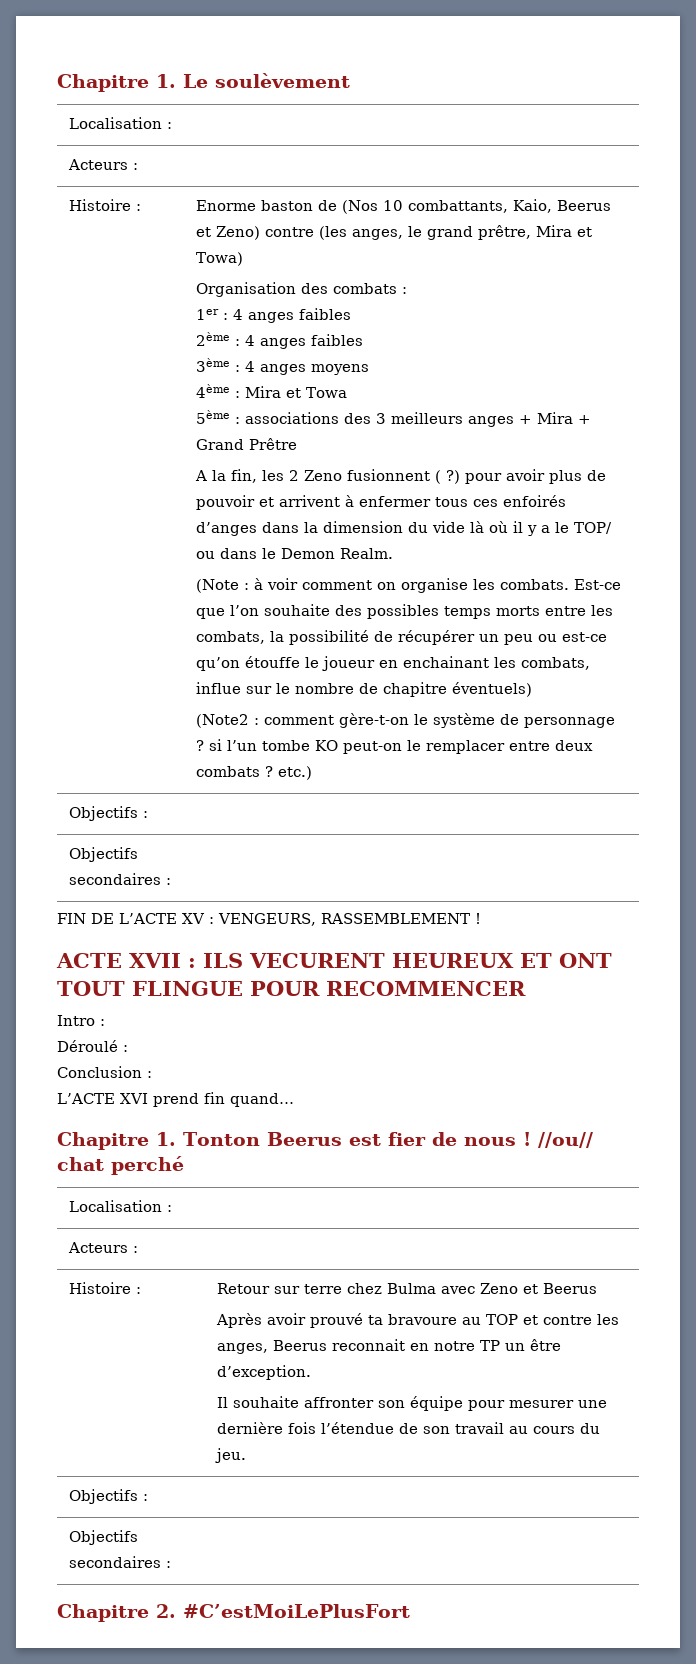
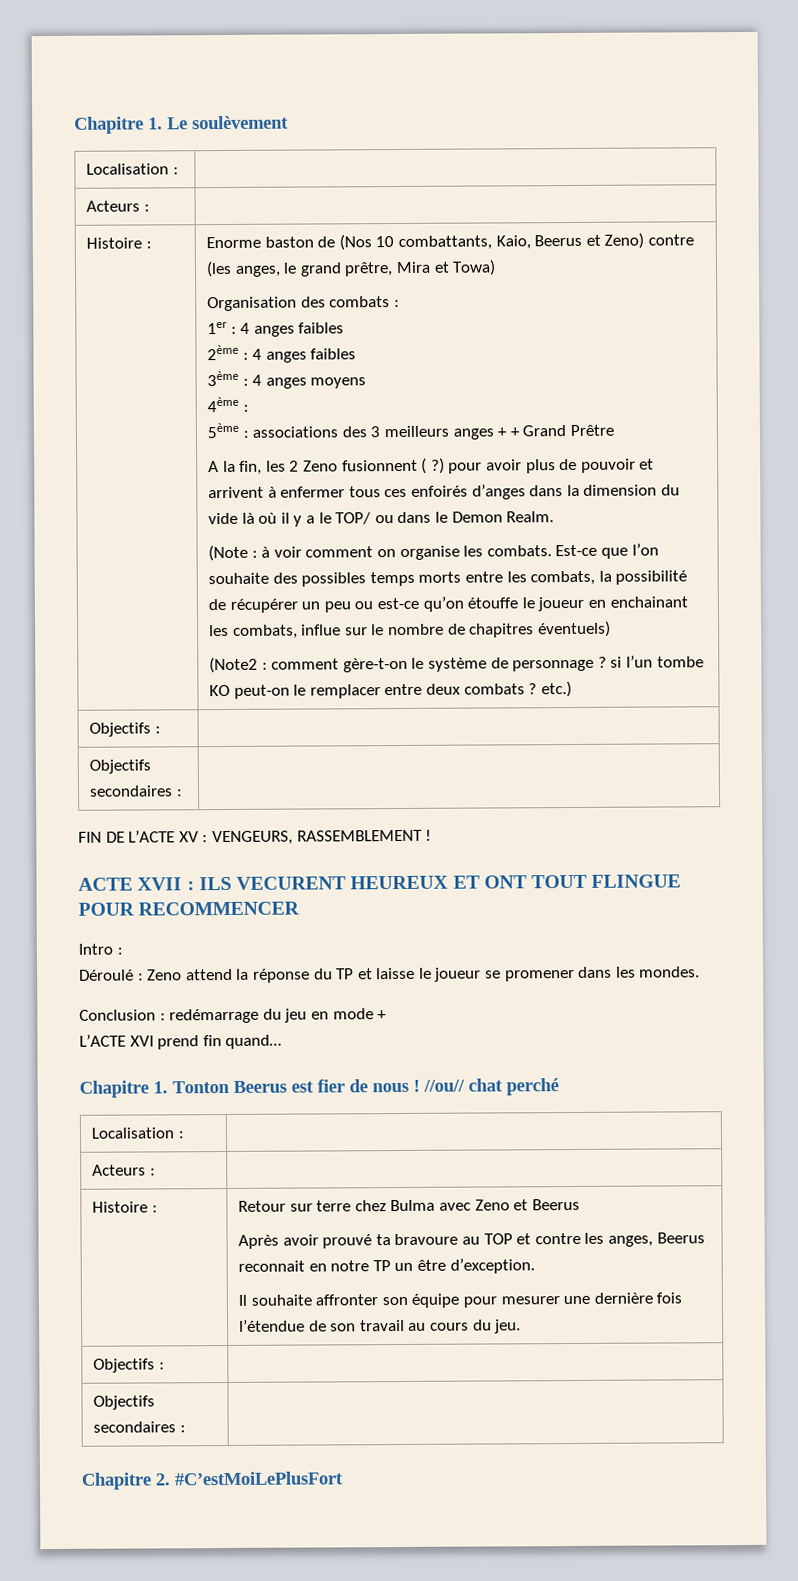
[244,386,347,398] Mira et Towa -> (249, 408) none
[536,412,573,424] Mira -> (508, 432) none
[382,682,447,697] chapitre -> [469,623,535,638] chapitres
[57,1066,152,1078] // Conclusion : -> [147,966,701,983] [79,1008,388,1024] Zeno attend la réponse du TP et laisse le joueur se promener dans les mondes. // Conclusion : redémarrage du jeu en mode +

